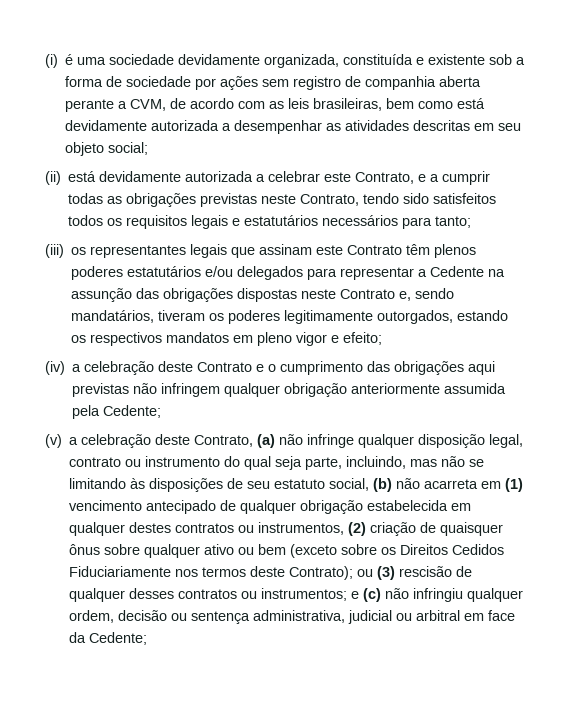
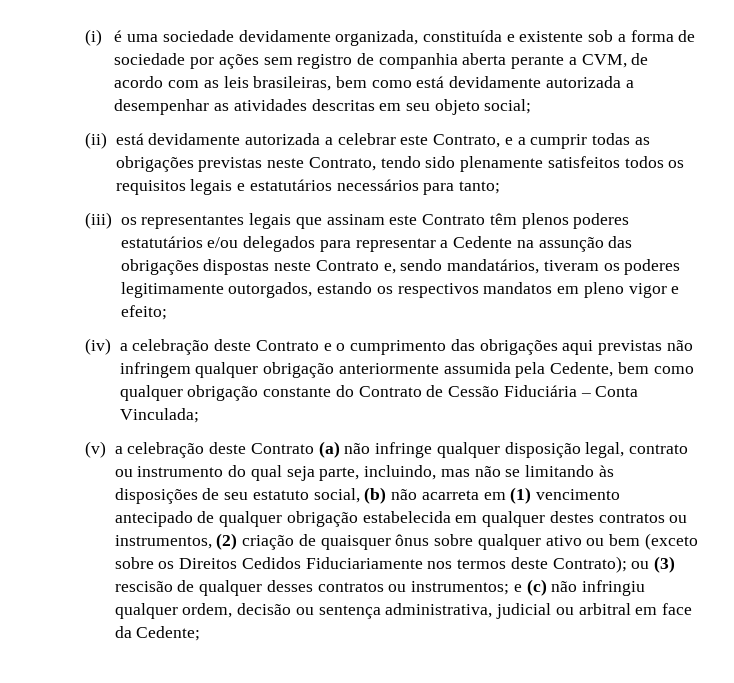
(430, 198) none -> [460,156,544,172] plenamente
[103,405,162,418] Cedente; -> [550,362,694,377] [119,385,639,401] [119,408,199,423] Cedente, bem como qualquer obrigação constante do Contrato de Cessão Fiduciária – Conta Vinculada;
[194,435,254,447] Contrato, -> [250,443,314,454] Contrato

